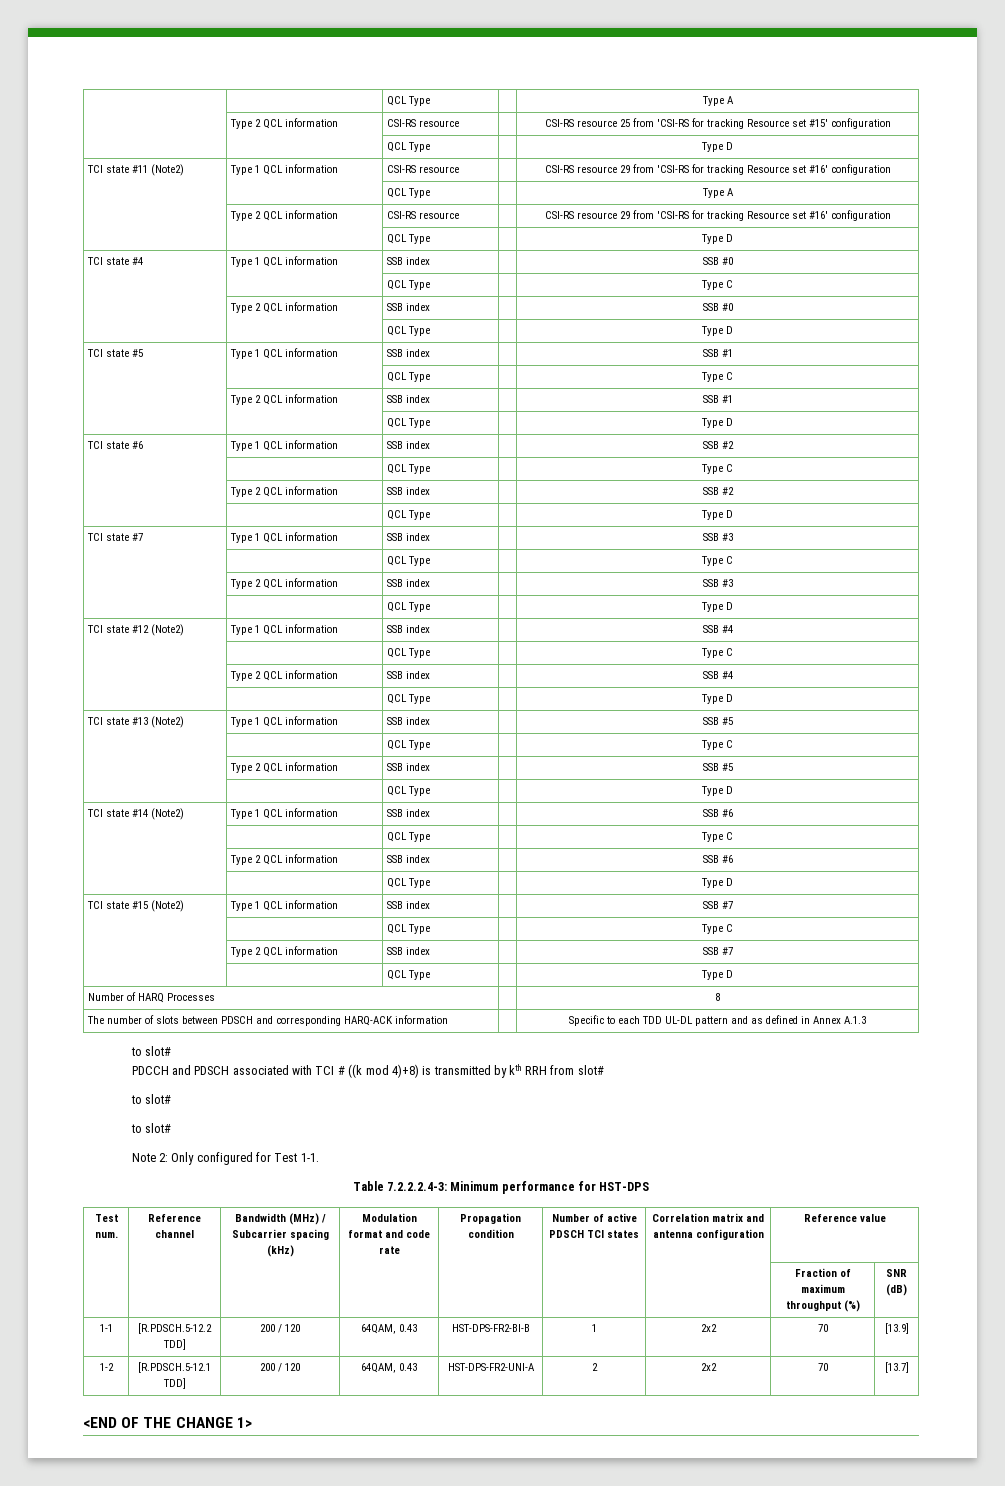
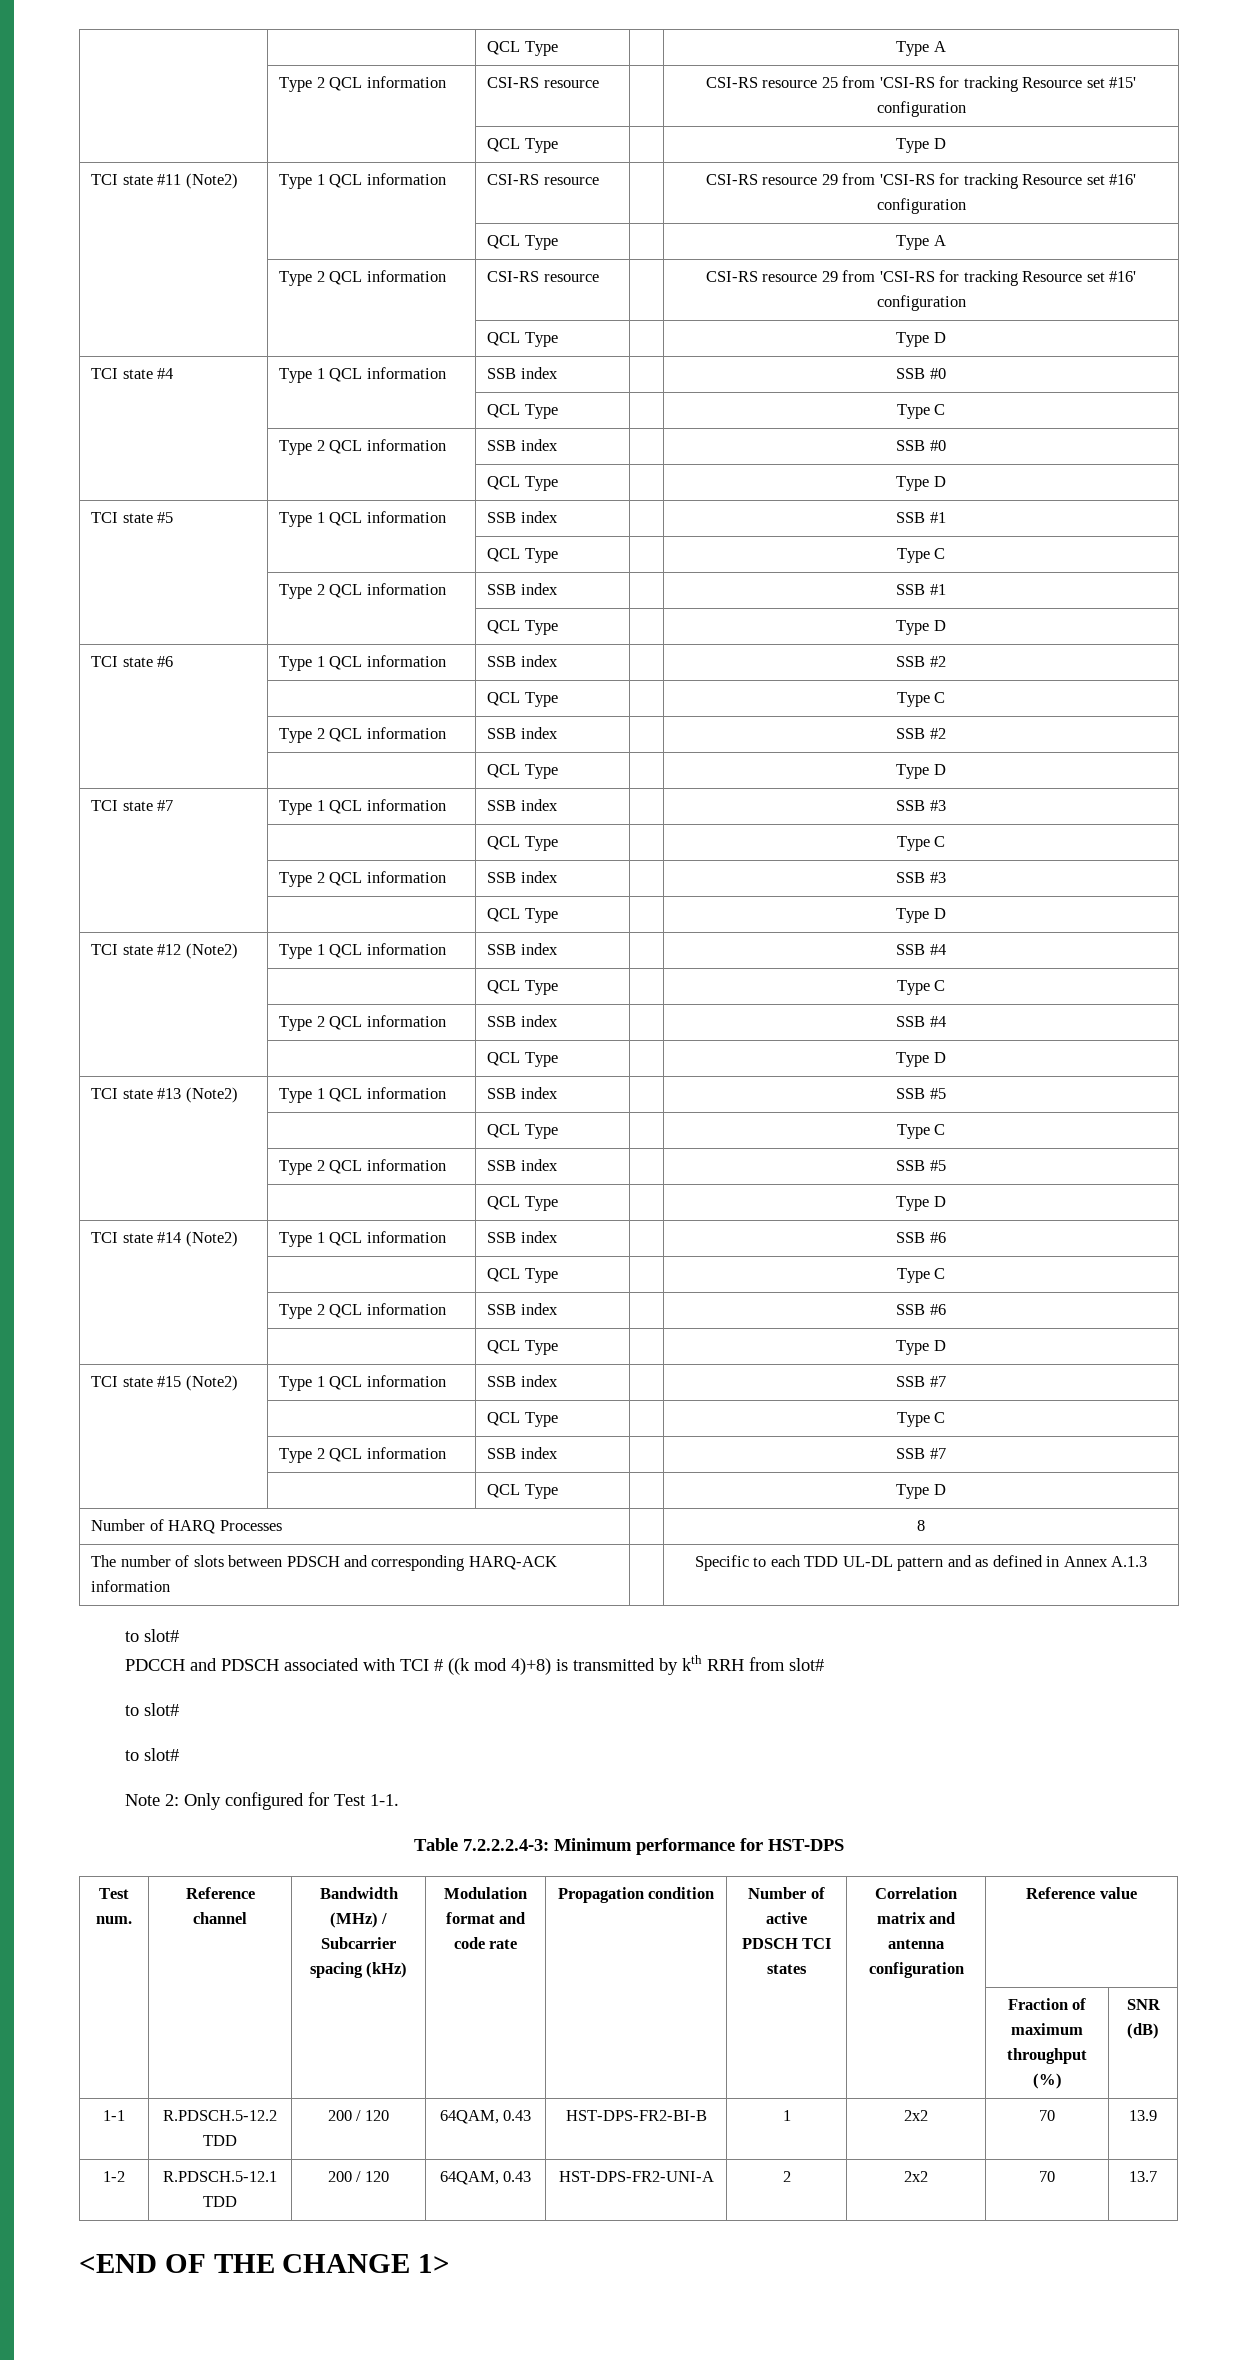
[138,1323,212,1334] [162,1339,186,1350] [R.PDSCH.5-12.2 TDD] -> [163,2110,277,2121] [203,2135,237,2146] R.PDSCH.5-12.2 TDD
[884,1323,909,1334] [13.9] -> [1129,2110,1157,2121] 13.9
[138,1362,211,1373] [162,1378,186,1389] [R.PDSCH.5-12.1 TDD] -> [163,2171,277,2182] [203,2196,237,2207] R.PDSCH.5-12.1 TDD
[884,1362,909,1373] [13.7] -> [1129,2171,1157,2182] 13.7

